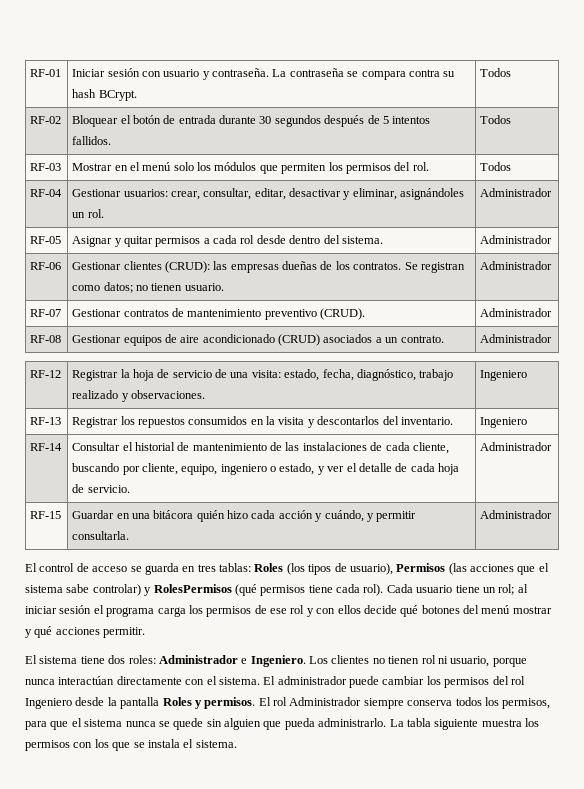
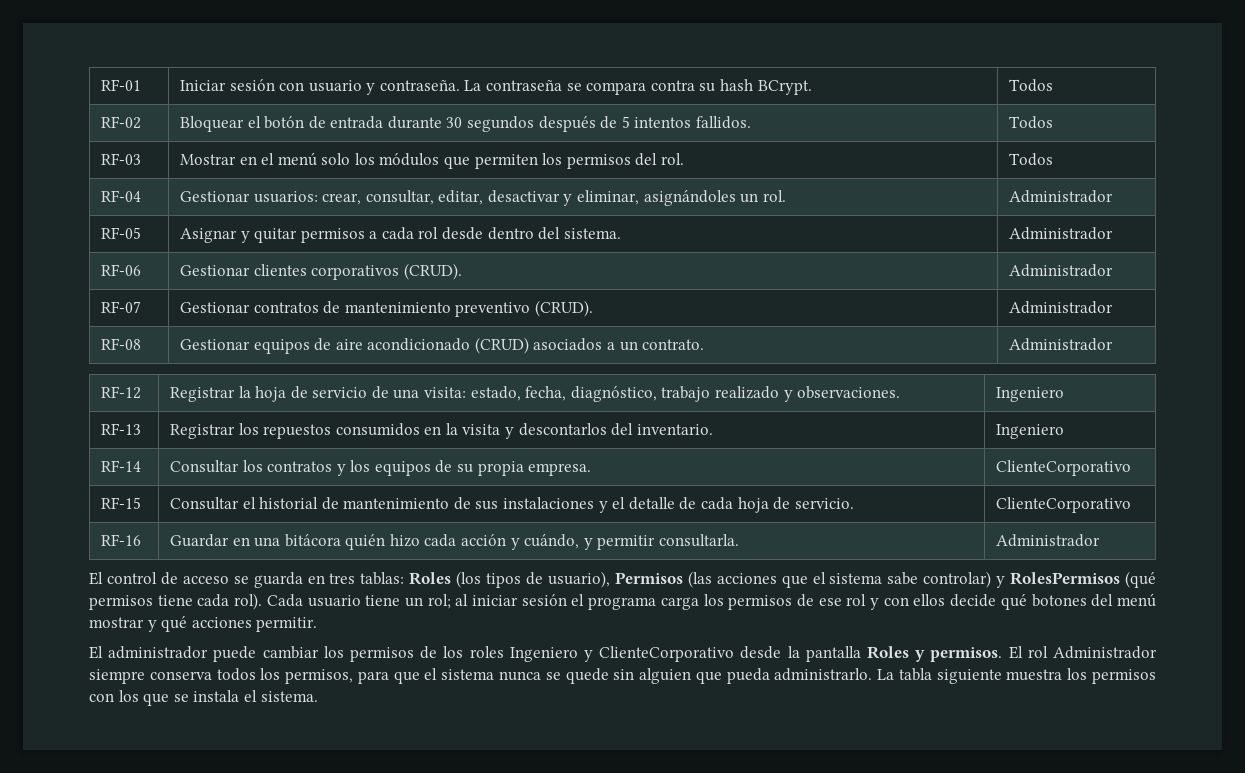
[164,261,465,273] [72,282,224,293] (CRUD): las empresas dueñas de los contratos. Se registran como datos; no tienen usuario. -> [311,263,462,280] corporativos (CRUD).
(63, 447) none -> [169,460,592,476] [995,460,1131,476] [100,497,141,509] | Consultar los contratos y los equipos de su propia empresa. | ClienteCorporativo // RF-15
[285,442,449,454] [72,463,345,475] las instalaciones de cada cliente, buscando por cliente, equipo, ingeniero o estado, y ver -> [475,497,608,513] sus instalaciones y
[480,442,553,451] [30,511,62,519] Administrador // RF-15 -> [995,497,1131,513] [100,534,141,546] ClienteCorporativo // RF-16
[39,655,527,667] [25,676,276,685] sistema tiene dos roles: Administrador e Ingeniero. Los clientes no tienen rol ni usuario, porque nunca interactúan directamente con el sistema. El -> (103, 652) none
[492,676,525,685] [25,698,72,709] del rol Ingeniero -> [420,646,735,662] de los roles Ingeniero y ClienteCorporativo

